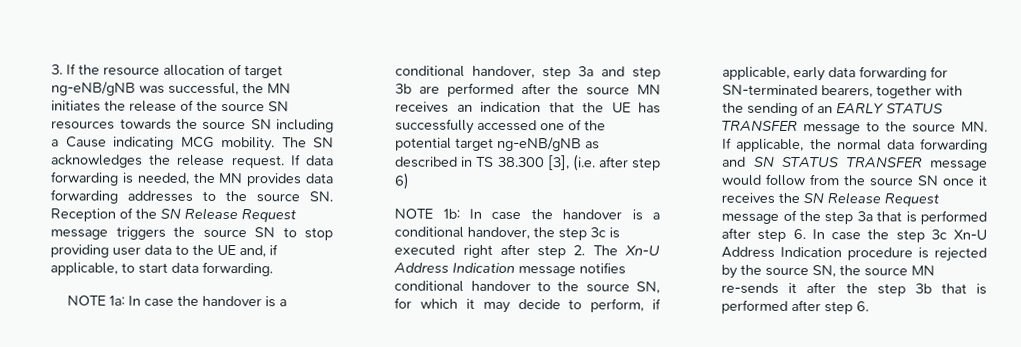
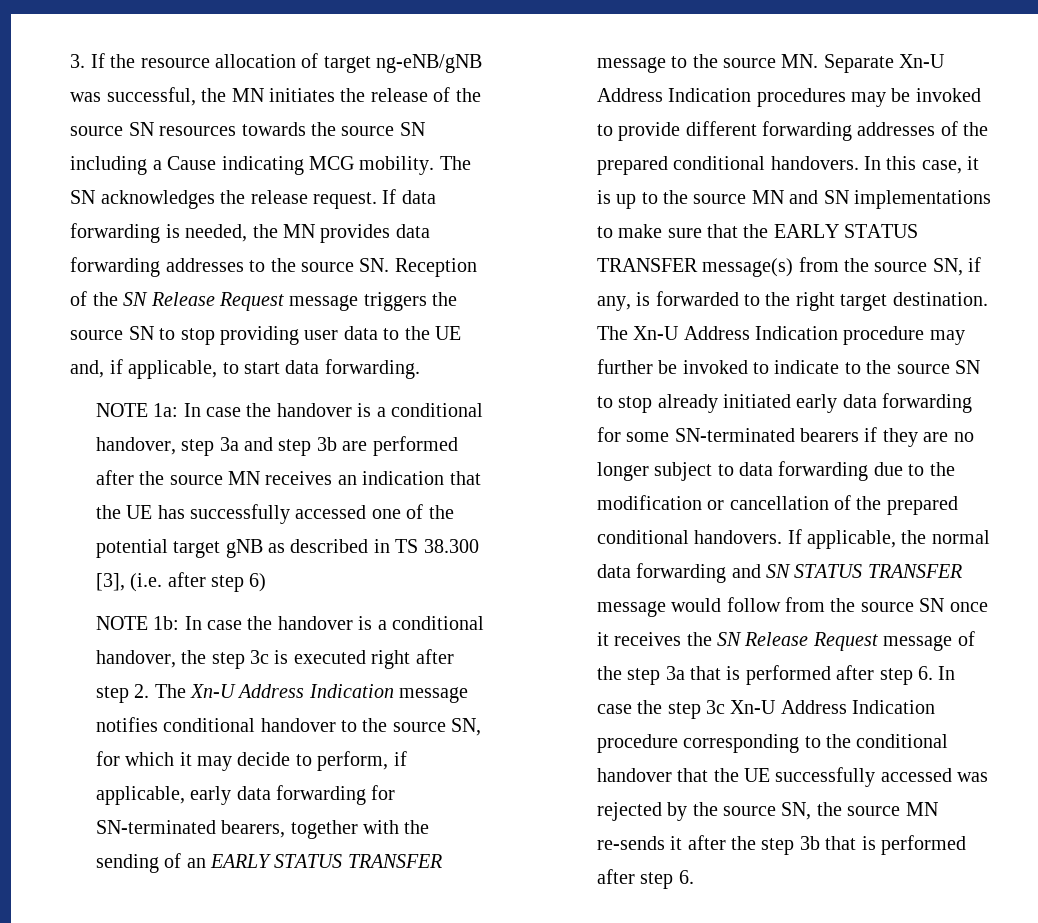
[497,136,583,152] ng-eNB/gNB -> [225,539,263,558] gNB
(988, 126) none -> [823,54,946,73] [596,88,981,107] [596,121,989,141] [596,156,980,175] [596,190,992,209] [596,224,919,238] [596,257,982,277] [596,291,988,311] [596,326,965,345] [596,359,981,374] [596,393,973,413] [596,427,974,447] [596,461,955,481] [596,495,958,515] [596,530,783,544] Separate Xn-U Address Indication procedures may be invoked to provide different forwarding addresses of the prepared conditional handovers. In this case, it is up to the source MN and SN implementations to make sure that the EARLY STATUS TRANSFER message(s) from the source SN, if any, is forwarded to the right target destination. The Xn-U Address Indication procedure may further be invoked to indicate to the source SN to stop already initiated early data forwarding for some SN-terminated bearers if they are no longer subject to data forwarding due to the modification or cancellation of the prepared conditional handovers.
[918,247,930,259] is -> [683,734,949,753] [596,767,989,787] corresponding to the conditional handover that the UE successfully accessed was

